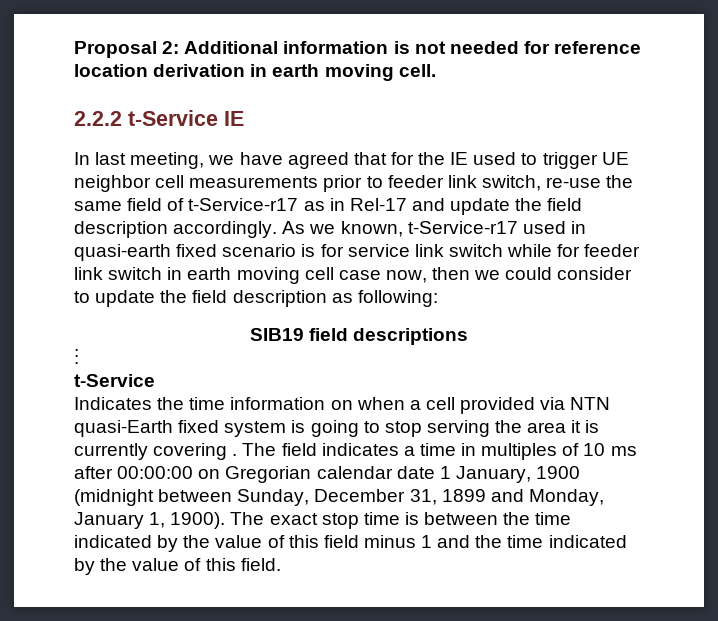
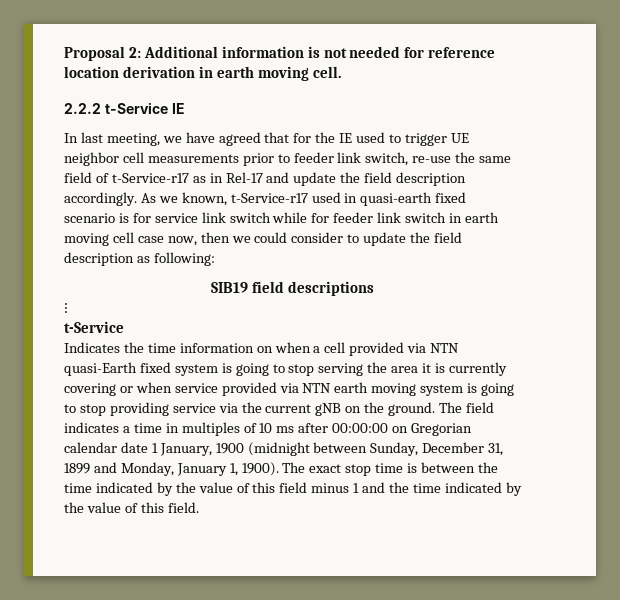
[232,454,238,456] . -> [119,382,515,396] [64,402,436,416] or when service provided via NTN earth moving system is going to stop providing service via the current gNB on the ground.

